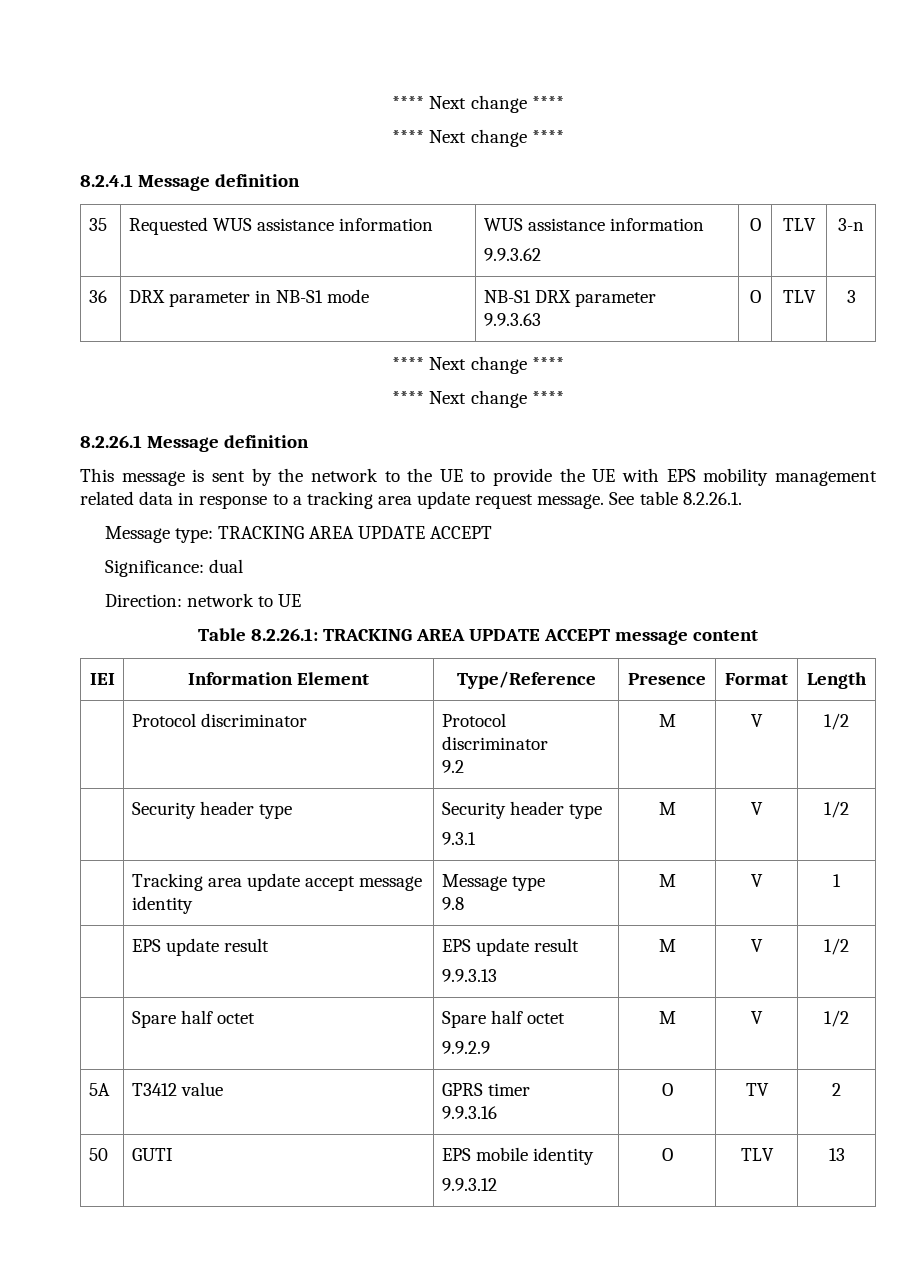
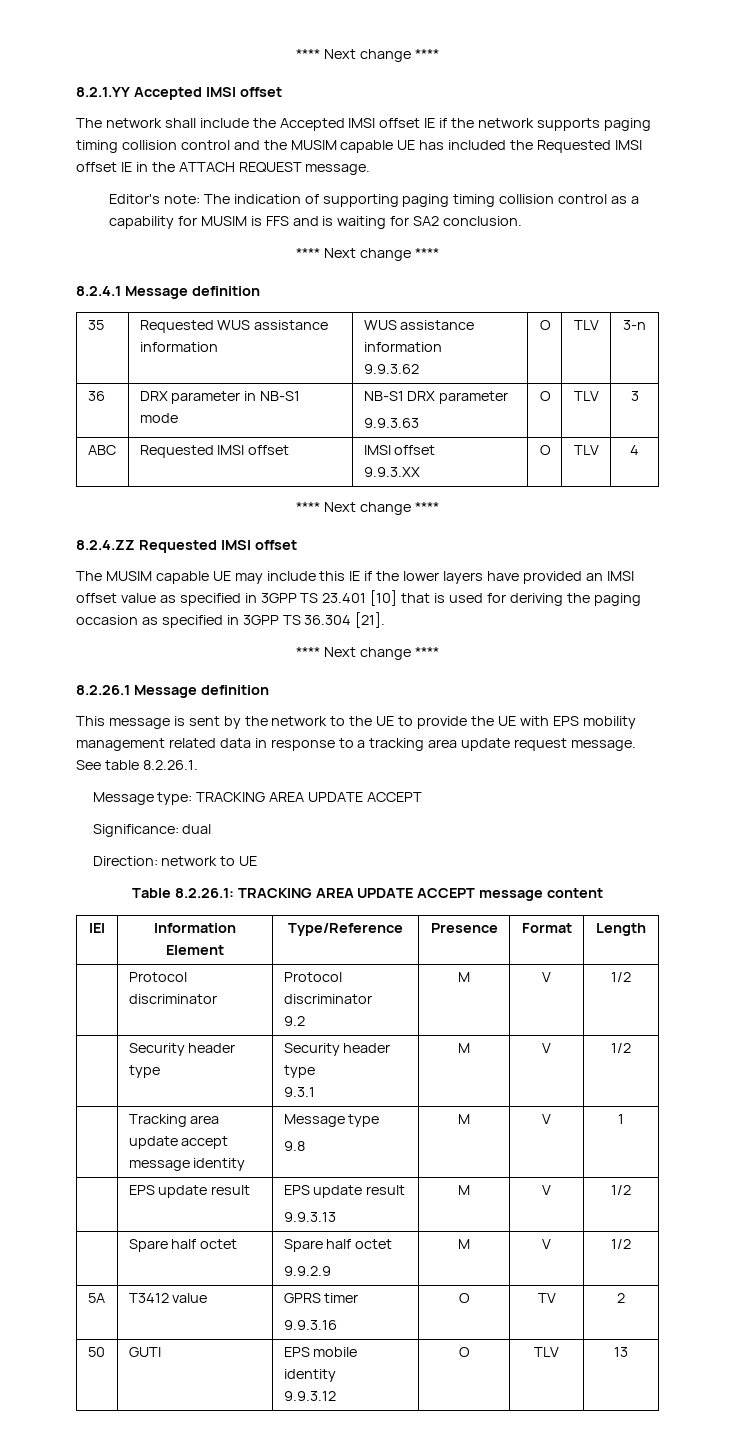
[392,95,564,113] **** Next change **** -> [296,49,439,62] [76,87,282,100] [76,118,651,131] [76,140,642,153] [76,162,371,175] [108,194,640,207] [108,216,523,229] **** Next change **** // 8.2.1.YY Accepted IMSI offset // The network shall include the Accepted IMSI offset IE if the network supports paging timing collision control and the MUSIM capable UE has included the Requested IMSI offset IE in the ATTACH REQUEST message. // Editor's note: The indication of supporting paging timing collision control as a capability for MUSIM is FFS and is waiting for SA2 conclusion.
[392,356,564,374] // **** Next change **** -> [87,445,116,455] [139,445,290,458] [363,445,436,455] [363,467,420,477] [539,445,551,455] [573,445,599,455] [630,445,639,455] [296,502,439,515] [76,540,297,553] [76,571,634,584] [76,590,641,606] [76,612,386,628] // ABC | Requested IMSI offset | IMSI offset // 9.9.3.XX | O | TLV | 4 // **** Next change **** // 8.2.4.ZZ Requested IMSI offset // The MUSIM capable UE may include this IE if the lower layers have provided an IMSI offset value as specified in 3GPP TS 23.401 [10] that is used for deriving the paging occasion as specified in 3GPP TS 36.304 [21].

